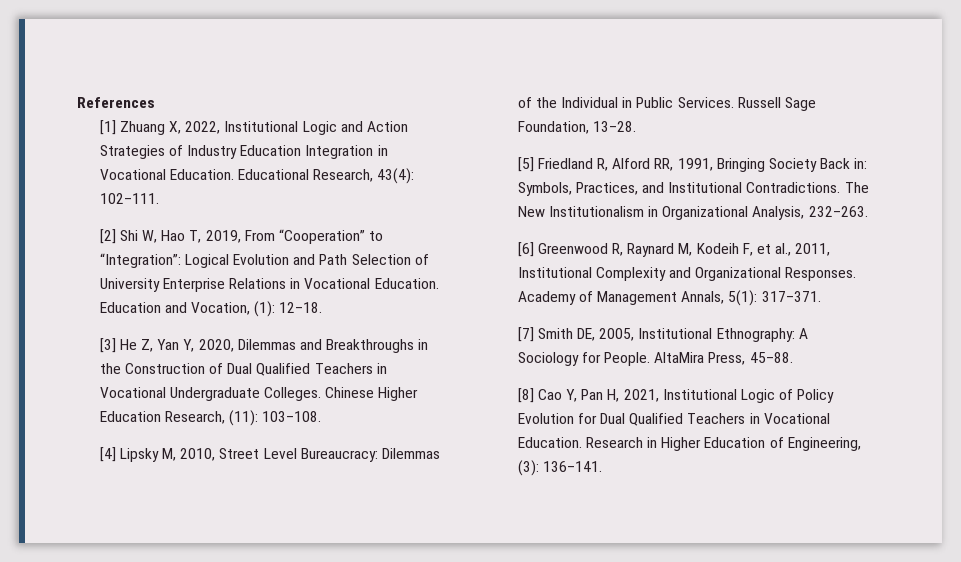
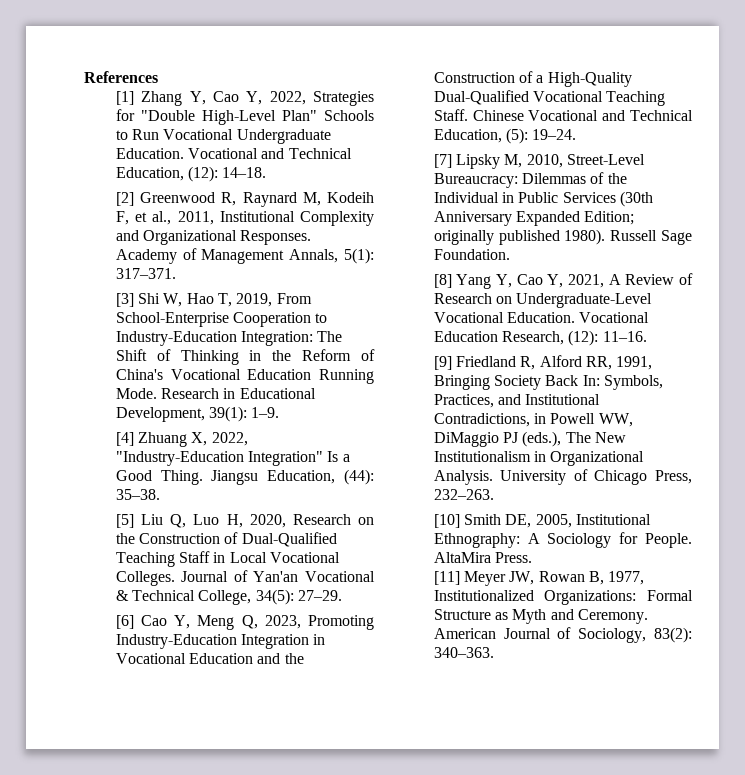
[119,121,409,135] [99,145,388,159] [99,168,415,184] [99,193,159,204] [99,229,384,244] [99,253,429,268] [99,278,439,292] [99,301,323,317] [99,338,429,353] [99,363,387,376] [99,387,419,401] [99,410,322,426] [99,447,441,462] [517,97,817,111] [517,121,636,134] [517,157,868,172] [517,182,869,196] [517,206,868,220] [517,242,534,257] Zhuang X, 2022, Institutional Logic and Action Strategies of Industry Education Integration in Vocational Education. Educational Research, 43(4): 102–111. // [2] Shi W, Hao T, 2019, From “Cooperation” to “Integration”: Logical Evolution and Path Selection of University Enterprise Relations in Vocational Education. Education and Vocation, (1): 12–18. // [3] He Z, Yan Y, 2020, Dilemmas and Breakthroughs in the Construction of Dual Qualified Teachers in Vocational Undergraduate Colleges. Chinese Higher Education Research, (11): 103–108. // [4] Lipsky M, 2010, Street Level Bureaucracy: Dilemmas of the Individual in Public Services. Russell Sage Foundation, 13–28. // [5] Friedland R, Alford RR, 1991, Bringing Society Back in: Symbols, Practices, and Institutional Contradictions. The New Institutionalism in Organizational Analysis, 232–263. // [6] -> [141,91,374,106] [115,109,374,125] [115,129,331,144] [115,148,352,159] [115,166,267,182] [115,192,134,206] Zhang Y, Cao Y, 2022, Strategies for "Double High-Level Plan" Schools to Run Vocational Undergraduate Education. Vocational and Technical Education, (12): 14–18. // [2]
[517,327,534,342] [7] -> [115,293,312,307] [115,312,328,327] [115,331,343,346] [115,349,375,365] [115,369,374,384] [115,388,316,399] [115,406,280,422] [115,432,248,447] [115,451,350,466] [115,469,374,485] [115,489,160,500] [115,514,374,528] [115,532,337,547] [115,551,341,567] [115,570,375,586] [115,589,343,605] [115,615,374,630] [115,634,326,649] [115,653,304,664] [433,71,632,87] [433,90,666,106] [433,109,693,121] [433,128,577,144] [433,154,646,169] [433,172,627,188] [433,191,654,207] [433,211,635,226] [433,229,692,245] [433,249,510,260] [433,273,693,289] [433,293,653,308] [433,312,650,323] [433,330,647,346] [433,355,653,370] [433,375,664,390] [433,394,601,408] [433,413,633,427] [433,431,627,447] [433,451,645,466] [433,469,692,485] [433,489,494,500] [433,514,460,528] [3] Shi W, Hao T, 2019, From School-Enterprise Cooperation to Industry-Education Integration: The Shift of Thinking in the Reform of China's Vocational Education Running Mode. Research in Educational Development, 39(1): 1–9. // [4] Zhuang X, 2022, "Industry-Education Integration" Is a Good Thing. Jiangsu Education, (44): 35–38. // [5] Liu Q, Luo H, 2020, Research on the Construction of Dual-Qualified Teaching Staff in Local Vocational Colleges. Journal of Yan'an Vocational & Technical College, 34(5): 27–29. // [6] Cao Y, Meng Q, 2023, Promoting Industry-Education Integration in Vocational Education and the Construction of a High-Quality Dual-Qualified Vocational Teaching Staff. Chinese Vocational and Technical Education, (5): 19–24. // [7] Lipsky M, 2010, Street-Level Bureaucracy: Dilemmas of the Individual in Public Services (30th Anniversary Expanded Edition; originally published 1980). Russell Sage Foundation. // [8] Yang Y, Cao Y, 2021, A Review of Research on Undergraduate-Level Vocational Education. Vocational Education Research, (12): 11–16. // [9] Friedland R, Alford RR, 1991, Bringing Society Back In: Symbols, Practices, and Institutional Contradictions, in Powell WW, DiMaggio PJ (eds.), The New Institutionalism in Organizational Analysis. University of Chicago Press, 232–263. // [10]
[708,352,793,365] [517,388,835,403] [517,413,830,426] [517,437,861,451] [517,460,602,476] Press, 45–88. // [8] Cao Y, Pan H, 2021, Institutional Logic of Policy Evolution for Dual Qualified Teachers in Vocational Education. Research in Higher Education of Engineering, (3): 136–141. -> [495,552,533,563] [433,571,645,586] [433,590,693,605] [433,609,649,624] [433,627,692,643] [433,647,494,658] Press. // [11] Meyer JW, Rowan B, 1977, Institutionalized Organizations: Formal Structure as Myth and Ceremony. American Journal of Sociology, 83(2): 340–363.

